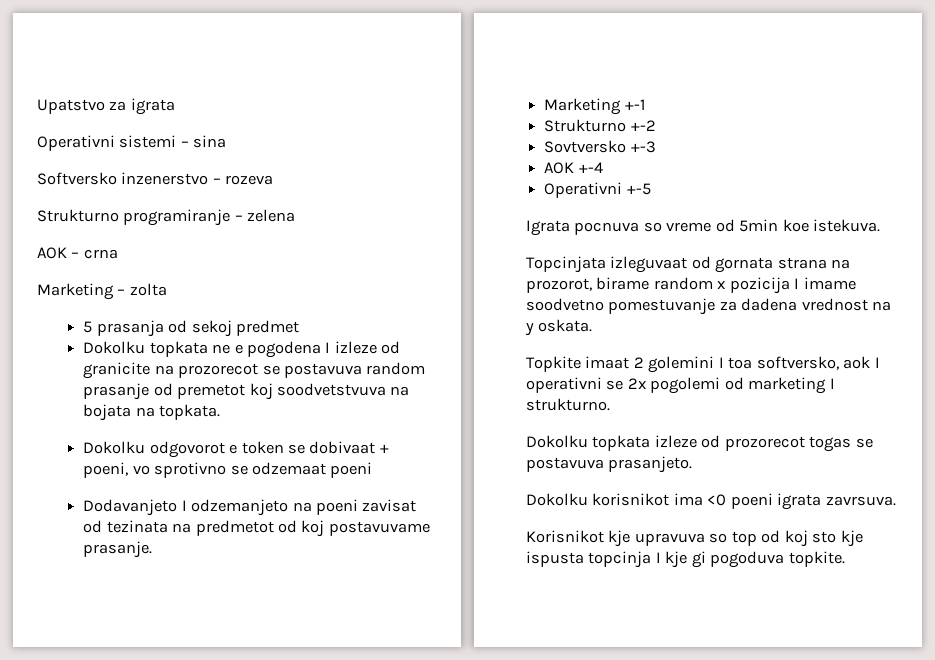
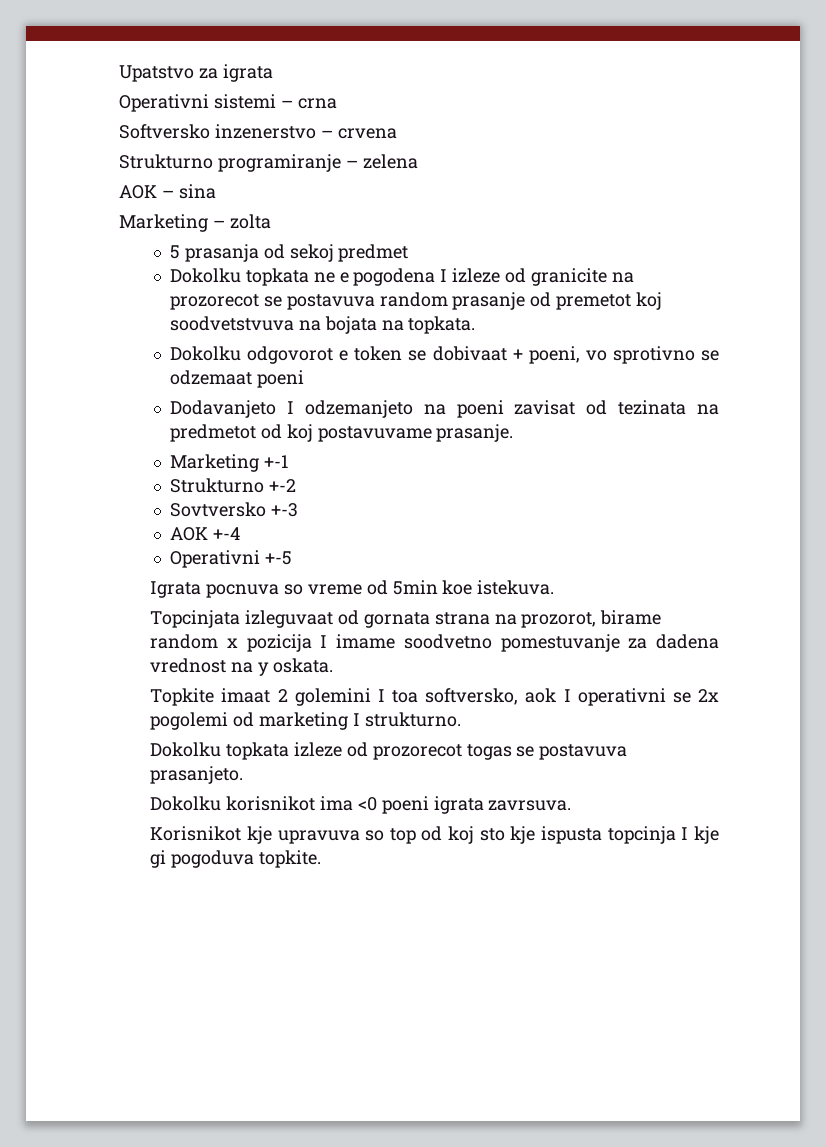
[193,135,227,148] sina -> [297,98,337,109] crna
[225,175,274,185] rozeva -> [337,128,397,139] crvena
[83,249,118,259] crna -> [178,184,216,199] sina

